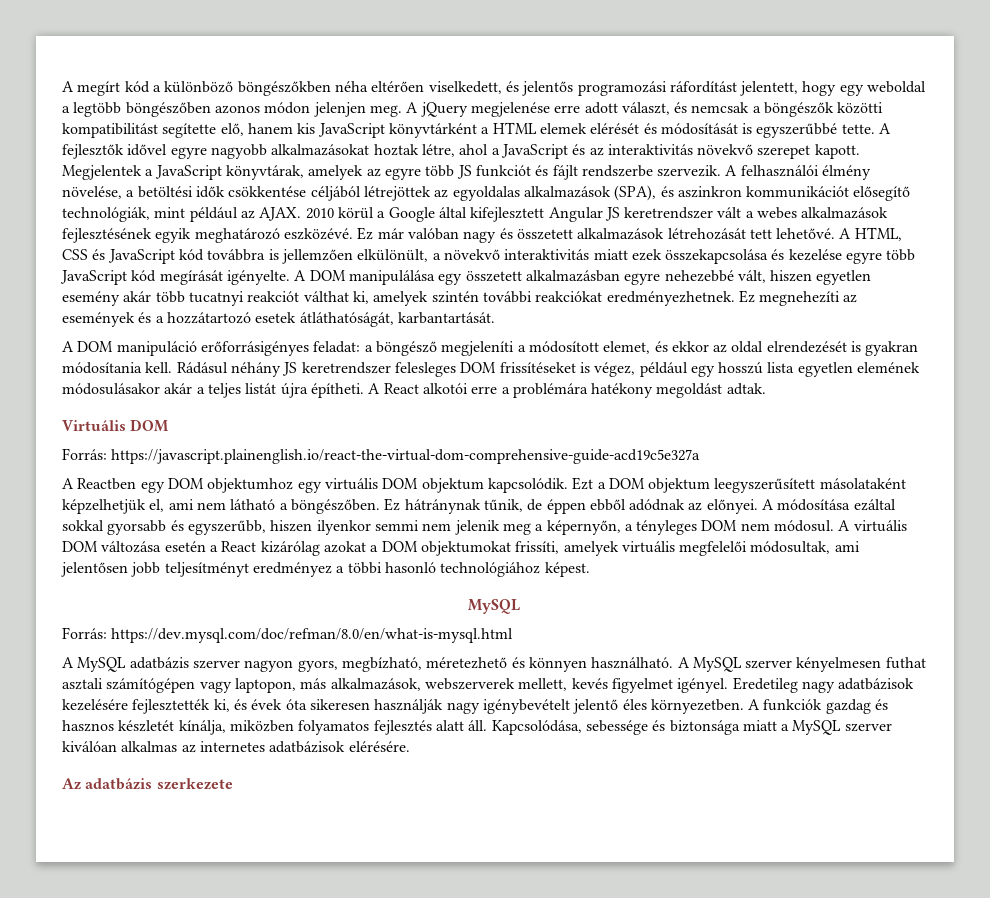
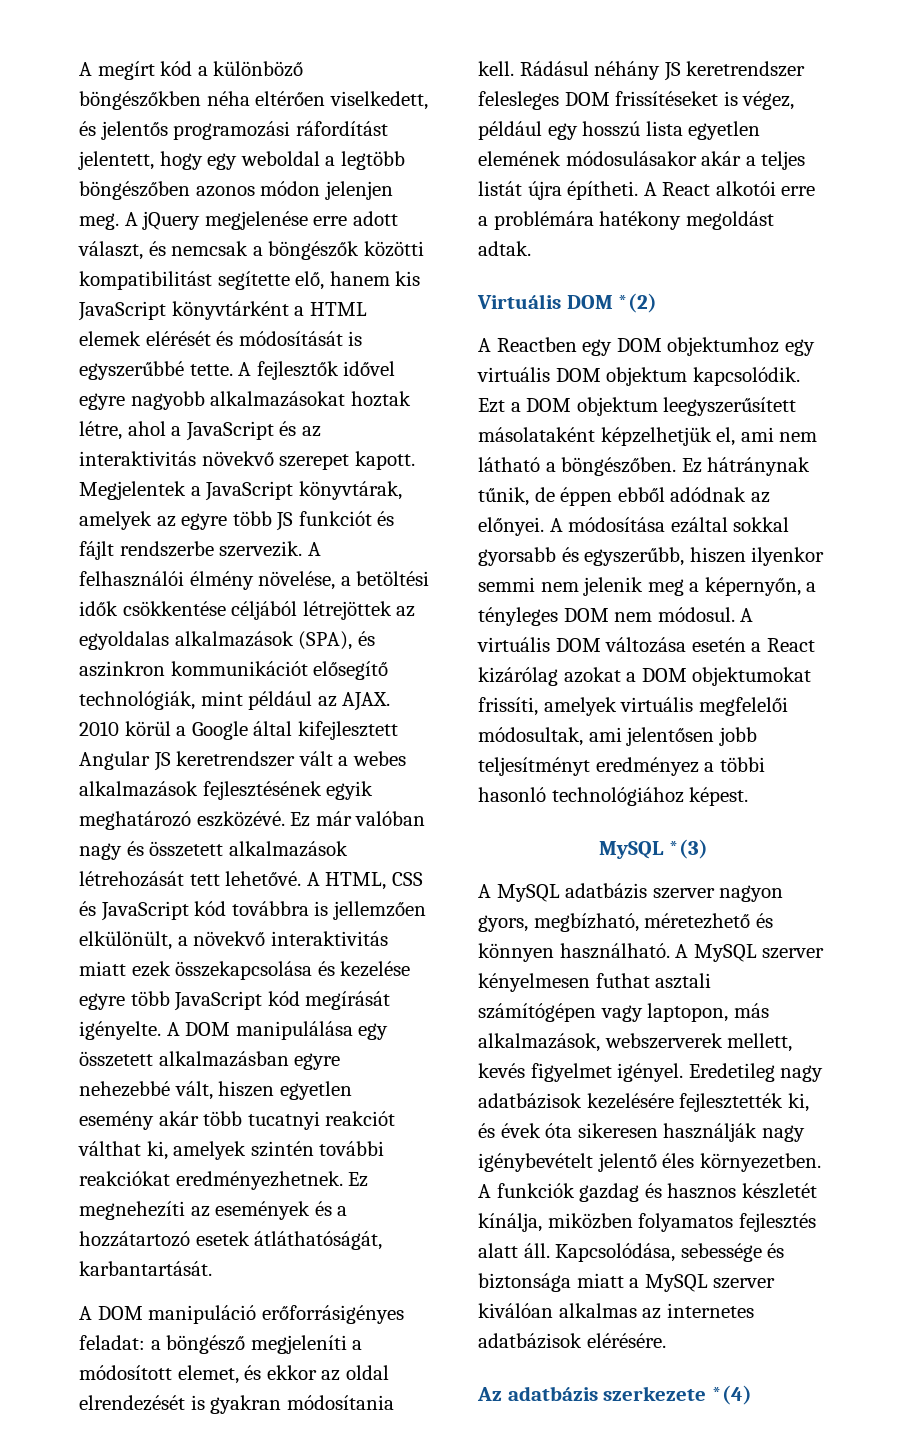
[62,448,701,464] // Forrás: https://javascript.plainenglish.io/react-the-virtual-dom-comprehensive-guide-acd19c5e327a -> [618,293,658,313] *(2)
[62,627,514,643] // Forrás: https://dev.mysql.com/doc/refman/8.0/en/what-is-mysql.html -> [668,839,708,859] *(3)
(233, 784) none -> [711,1385,752,1405] *(4)

